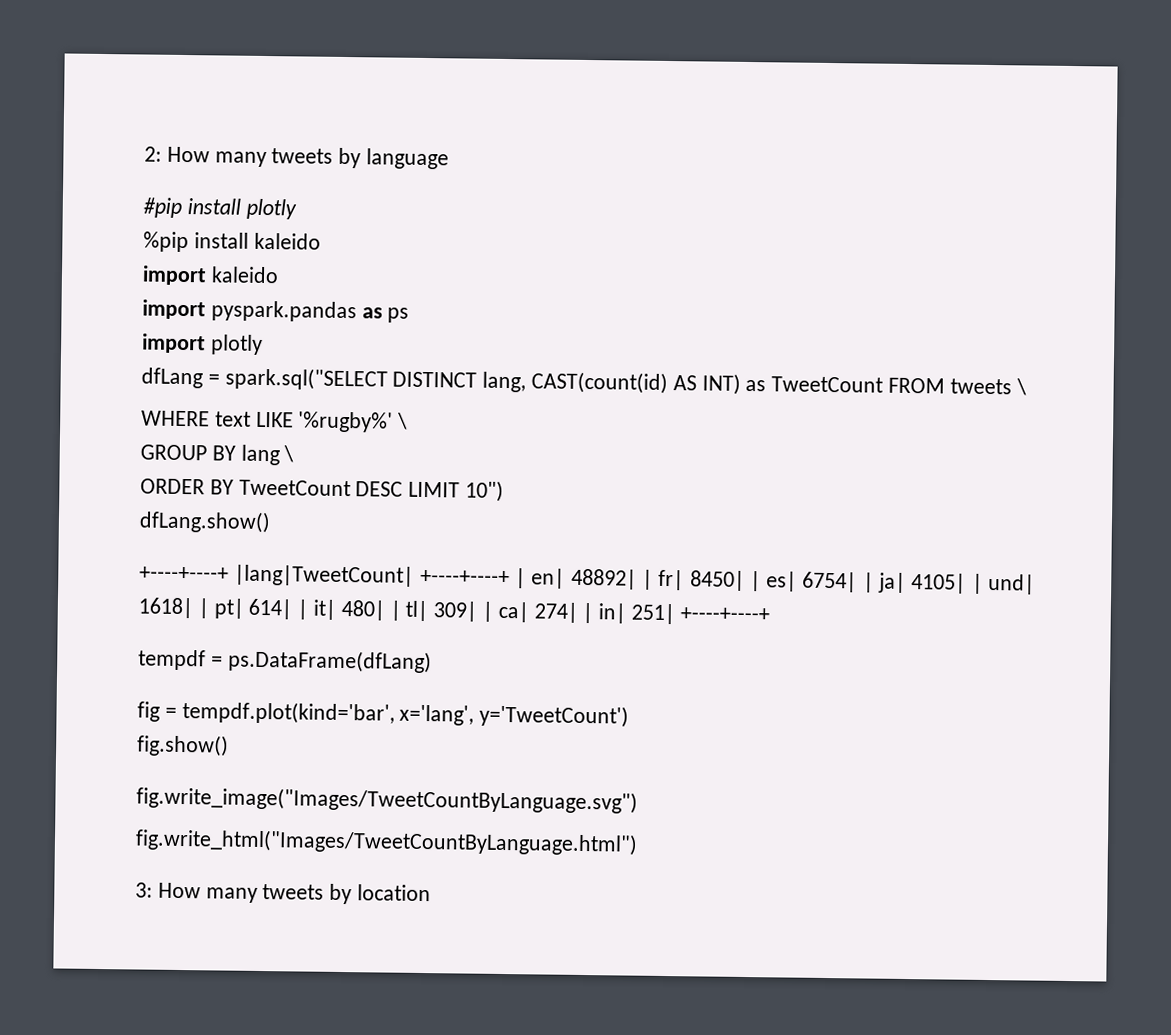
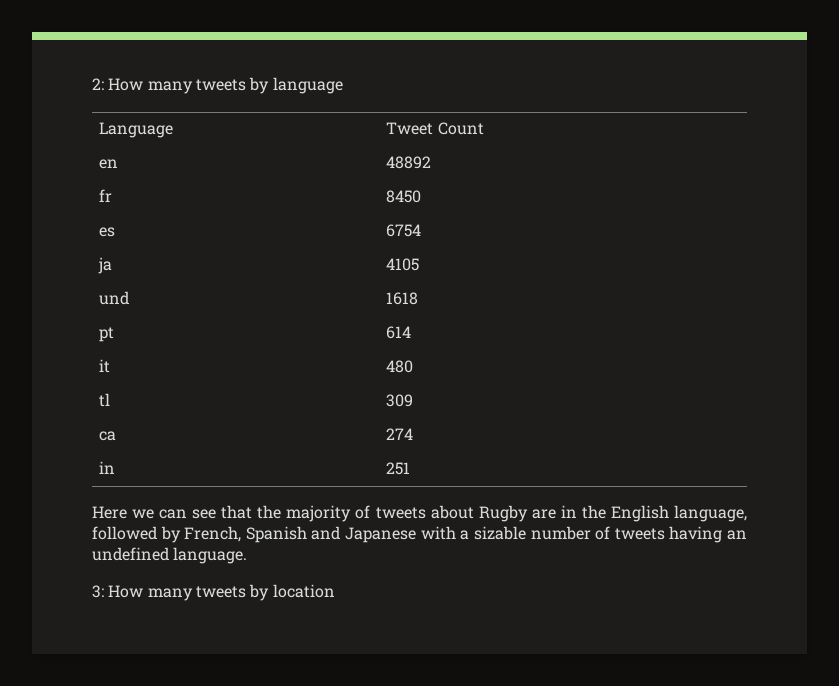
[143,197,297,220] [143,231,321,253] [142,265,279,286] [142,299,410,323] [142,333,263,355] [141,367,1027,396] [141,410,409,433] [140,444,295,466] [140,478,505,502] [139,510,271,534] [139,564,1035,595] [138,597,770,625] [138,649,432,674] [137,701,630,728] [137,734,229,757] [136,786,638,814] [135,828,638,856] // #pip install plotly // %pip install kaleido // import kaleido // import pyspark.pandas as ps // import plotly // dfLang = spark.sql("SELECT DISTINCT lang, CAST(count(id) AS INT) as TweetCount FROM tweets \ // WHERE text LIKE '%rugby%' \ // GROUP BY lang \ // ORDER BY TweetCount DESC LIMIT 10") // dfLang.show() // +----+----+ |lang|TweetCount| +----+----+ | en| 48892| | fr| 8450| | es| 6754| | ja| 4105| | und| 1618| | pt| 614| | it| 480| | tl| 309| | ca| 274| | in| 251| +----+----+ // tempdf = ps.DataFrame(dfLang) // fig = tempdf.plot(kind='bar', x='lang', y='TweetCount') // fig.show() // fig.write_image("Images/TweetCountByLanguage.svg") // fig.write_html("Images/TweetCountByLanguage.html") -> [99,122,174,138] [386,122,484,135] [99,159,119,169] [386,156,432,169] [99,189,113,202] [386,190,422,203] [99,227,116,237] [386,224,422,237] [98,257,113,274] [386,258,420,271] [99,291,130,305] [386,292,419,305] [99,327,115,342] [386,326,412,339] [99,359,111,373] [386,360,414,373] [99,393,111,407] [386,394,414,407] [99,431,117,441] [386,428,414,440] [99,461,116,474] [386,462,411,475] [92,505,747,522] [92,526,748,543] [92,547,248,564] // Language | Tweet Count // en | 48892 // fr | 8450 // es | 6754 // ja | 4105 // und | 1618 // pt | 614 // it | 480 // tl | 309 // ca | 274 // in | 251 // Here we can see that the majority of tweets about Rugby are in the English language, followed by French, Spanish and Japanese with a sizable number of tweets having an undefined language.

